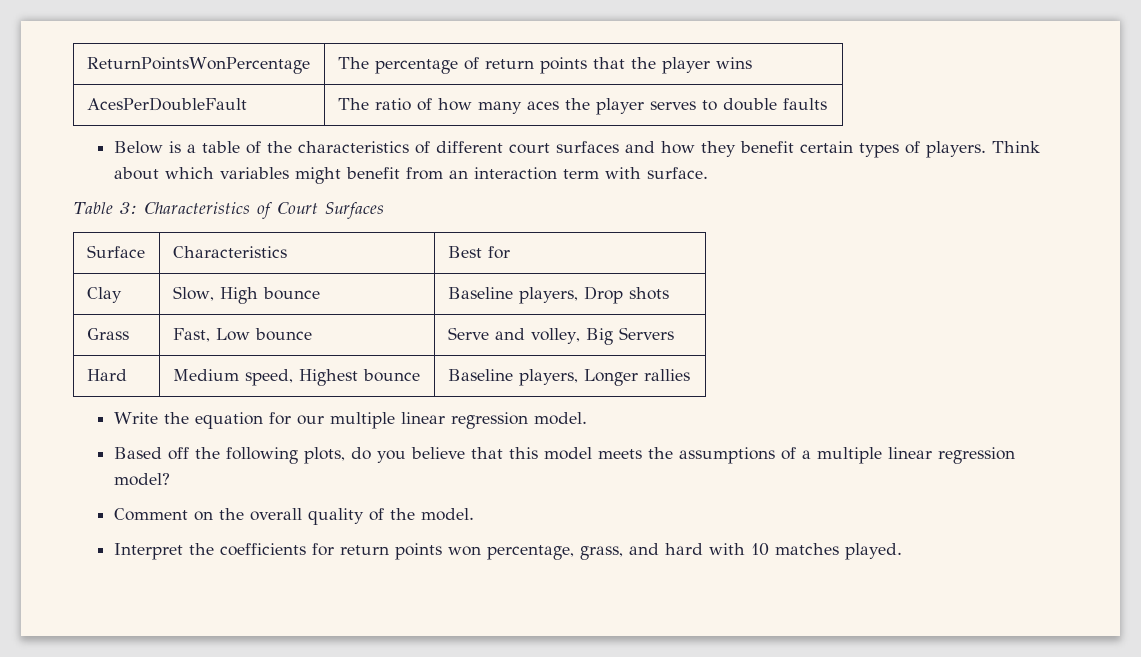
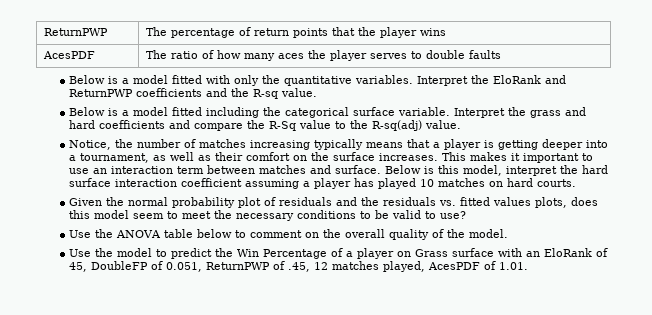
[86,57,310,74] ReturnPointsWonPercentage -> [44,28,109,36] ReturnPWP
[86,97,247,111] AcesPerDoubleFault -> [43,51,96,59] AcesPDF
[202,141,1041,158] [114,167,709,184] [73,202,384,219] [86,245,145,258] [172,246,287,258] [447,246,510,259] [86,287,122,303] [172,286,320,304] [447,286,669,304] [86,328,129,340] [172,328,312,342] [447,327,674,345] [86,369,127,381] [172,369,420,386] [447,369,690,386] [114,412,587,429] [114,447,1016,464] [114,473,171,486] [114,508,189,521] table of the characteristics of different court surfaces and how they benefit certain types of players. Think about which variables might benefit from an interaction term with surface. // Table 3: Characteristics of Court Surfaces // Surface | Characteristics | Best for // Clay | Slow, High bounce | Baseline players, Drop shots // Grass | Fast, Low bounce | Serve and volley, Big Servers // Hard | Medium speed, Highest bounce | Baseline players, Longer rallies // Write the equation for our multiple linear regression model. // Based off the following plots, do you believe that this model meets the assumptions of a multiple linear regression model? // Comment -> [133,75,567,86] [69,88,318,99] [69,107,587,118] [69,120,462,131] [69,139,609,150] [69,152,594,163] [69,165,609,176] [69,178,577,189] [69,197,599,208] [69,210,467,221] [69,229,303,238] model fitted with only the quantitative variables. Interpret the EloRank and ReturnPWP coefficients and the R-sq value. // Below is a model fitted including the categorical surface variable. Interpret the grass and hard coefficients and compare the R-Sq value to the R-sq(adj) value. // Notice, the number of matches increasing typically means that a player is getting deeper into a tournament, as well as their comfort on the surface increases. This makes it important to use an interaction term between matches and surface. Below is this model, interpret the hard surface interaction coefficient assuming a player has played 10 matches on hard courts. // Given the normal probability plot of residuals and the residuals vs. fitted values plots, does this model seem to meet the necessary conditions to be valid to use? // Use the ANOVA table below to comment
[114,543,903,560] Interpret the coefficients for return points won percentage, grass, and hard with 10 matches played. -> [69,248,609,259] [69,261,529,272] Use the model to predict the Win Percentage of a player on Grass surface with an EloRank of 45, DoubleFP of 0.051, ReturnPWP of .45, 12 matches played, AcesPDF of 1.01.

